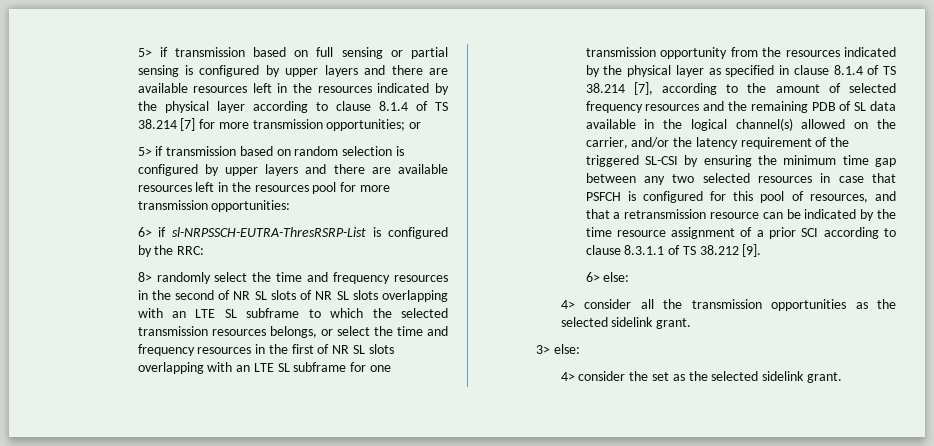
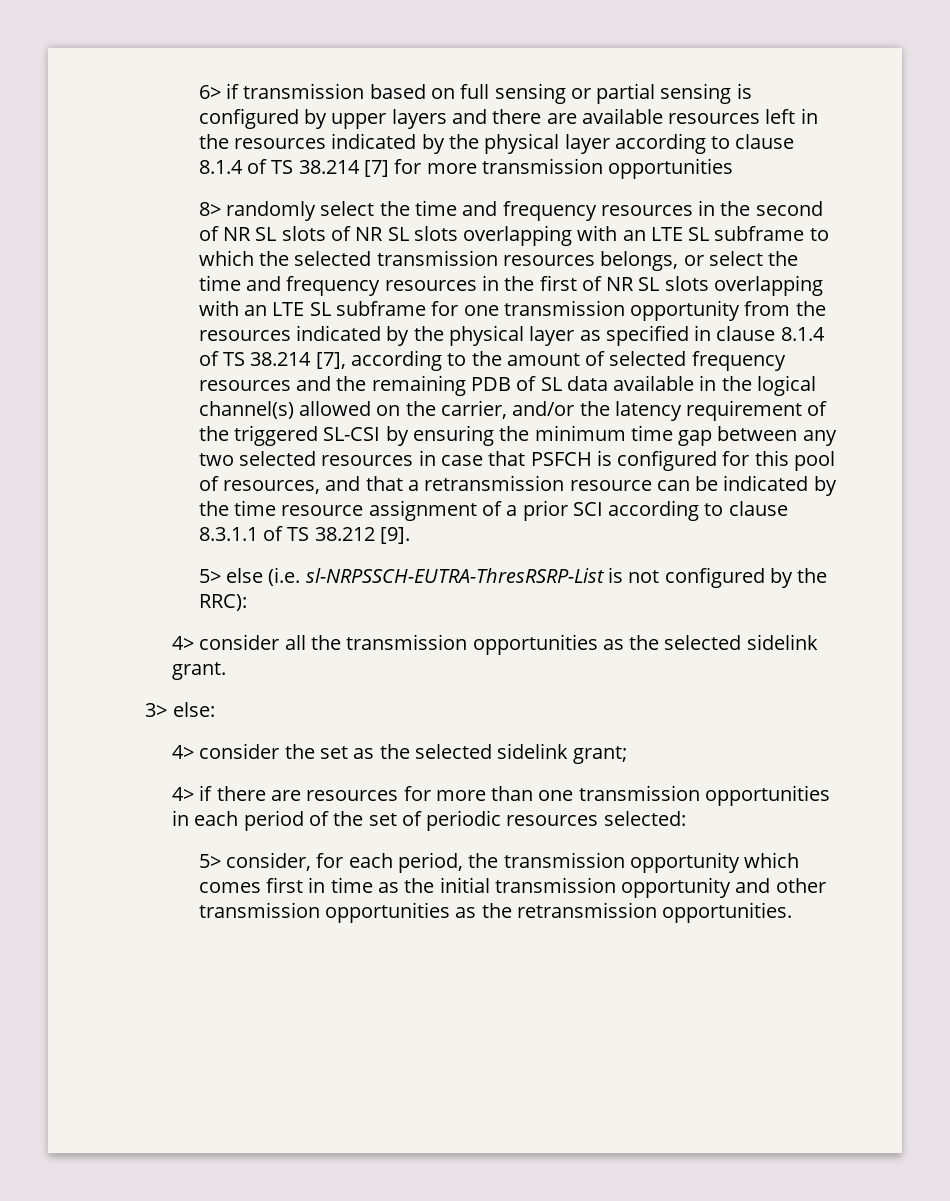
[137,48,152,57] 5> -> [198,85,221,99] 6>
[326,119,422,131] [137,146,405,156] [137,164,448,176] [137,182,391,194] [137,200,291,212] [137,227,448,239] [137,245,205,257] opportunities; or // 5> if transmission based on random selection is configured by upper layers and there are available resources left in the resources pool for more transmission opportunities: // 6> if sl-NRPSSCH-EUTRA-ThresRSRP-List is configured by the RRC: -> [608,158,734,179] opportunities
[585,272,630,282] 6> else: -> [198,567,828,588] [198,594,247,611] 5> else (i.e. sl-NRPSSCH-EUTRA-ThresRSRP-List is not configured by the RRC):
[806,372,842,383] grant. -> [573,746,628,764] [172,785,830,806] [172,810,686,831] [198,852,800,873] [198,877,826,898] [198,902,793,923] grant; // 4> if there are resources for more than one transmission opportunities in each period of the set of periodic resources selected: // 5> consider, for each period, the transmission opportunity which comes first in time as the initial transmission opportunity and other transmission opportunities as the retransmission opportunities.

